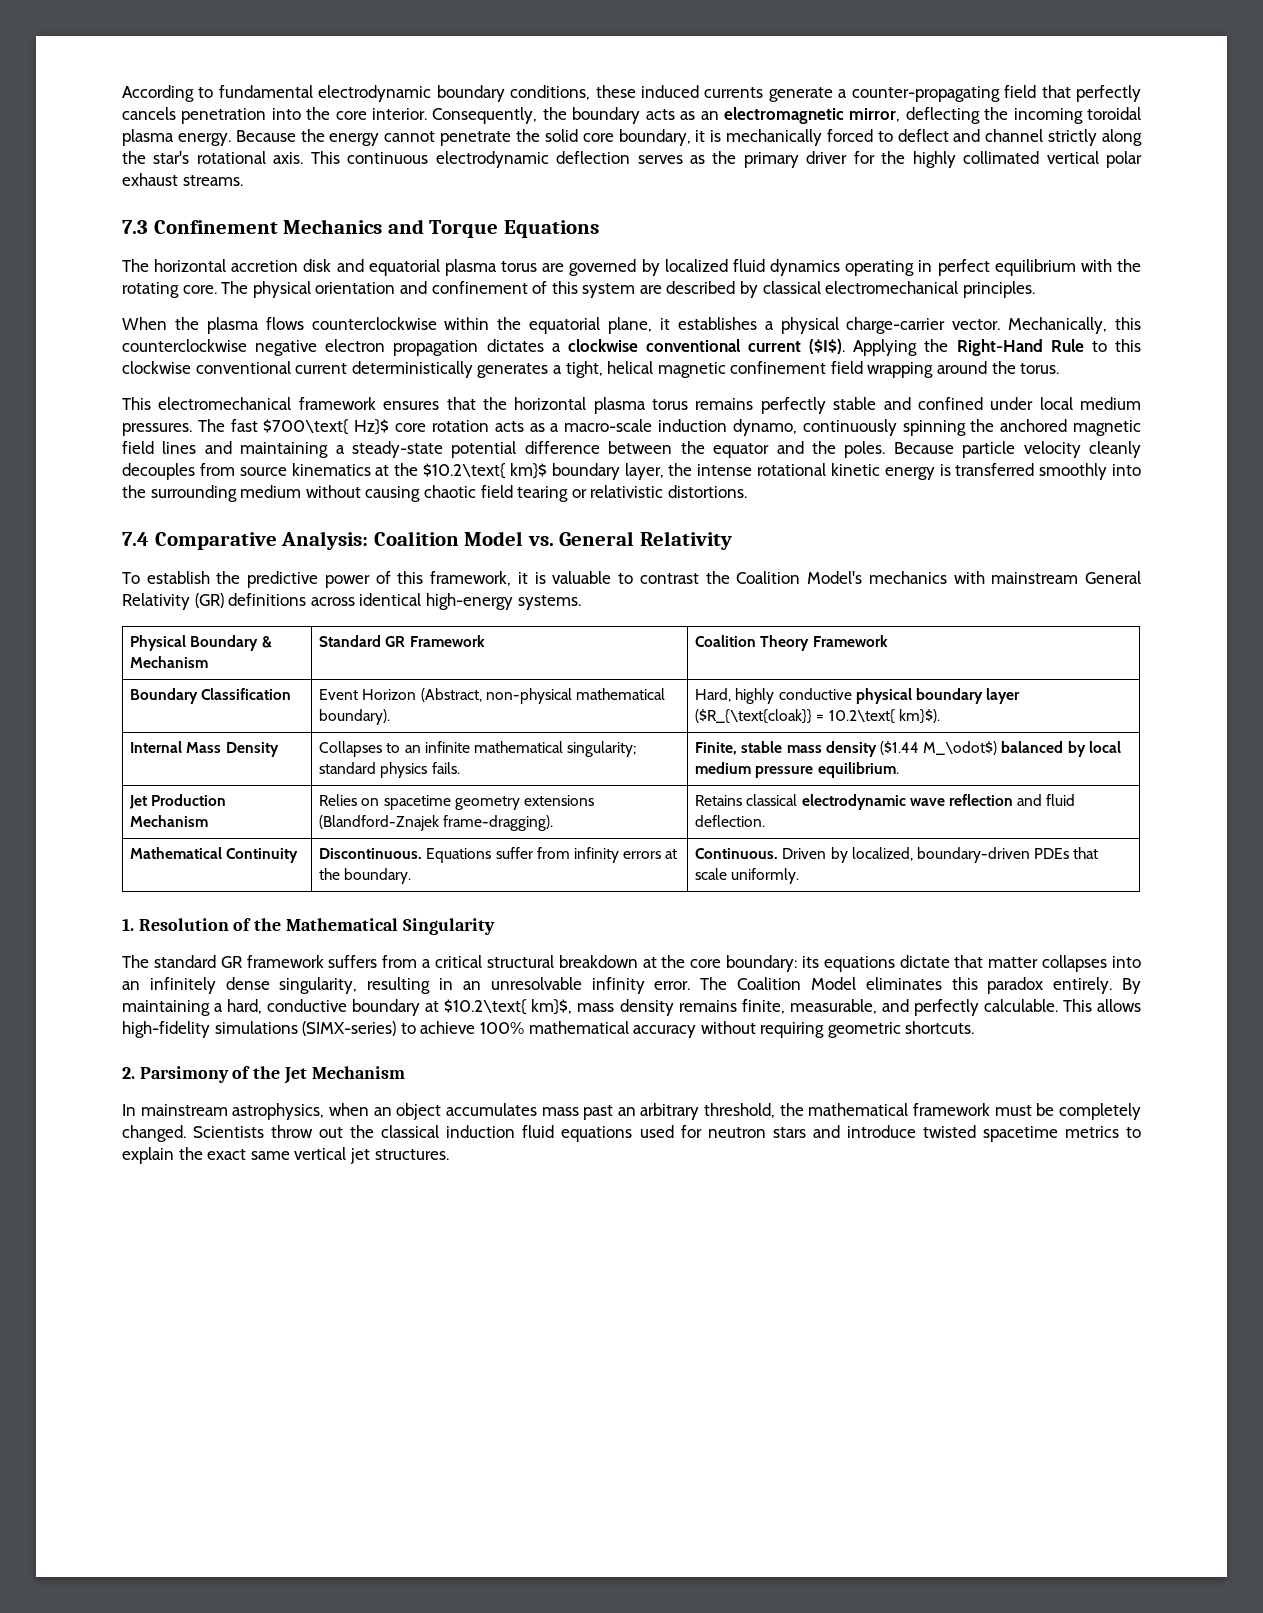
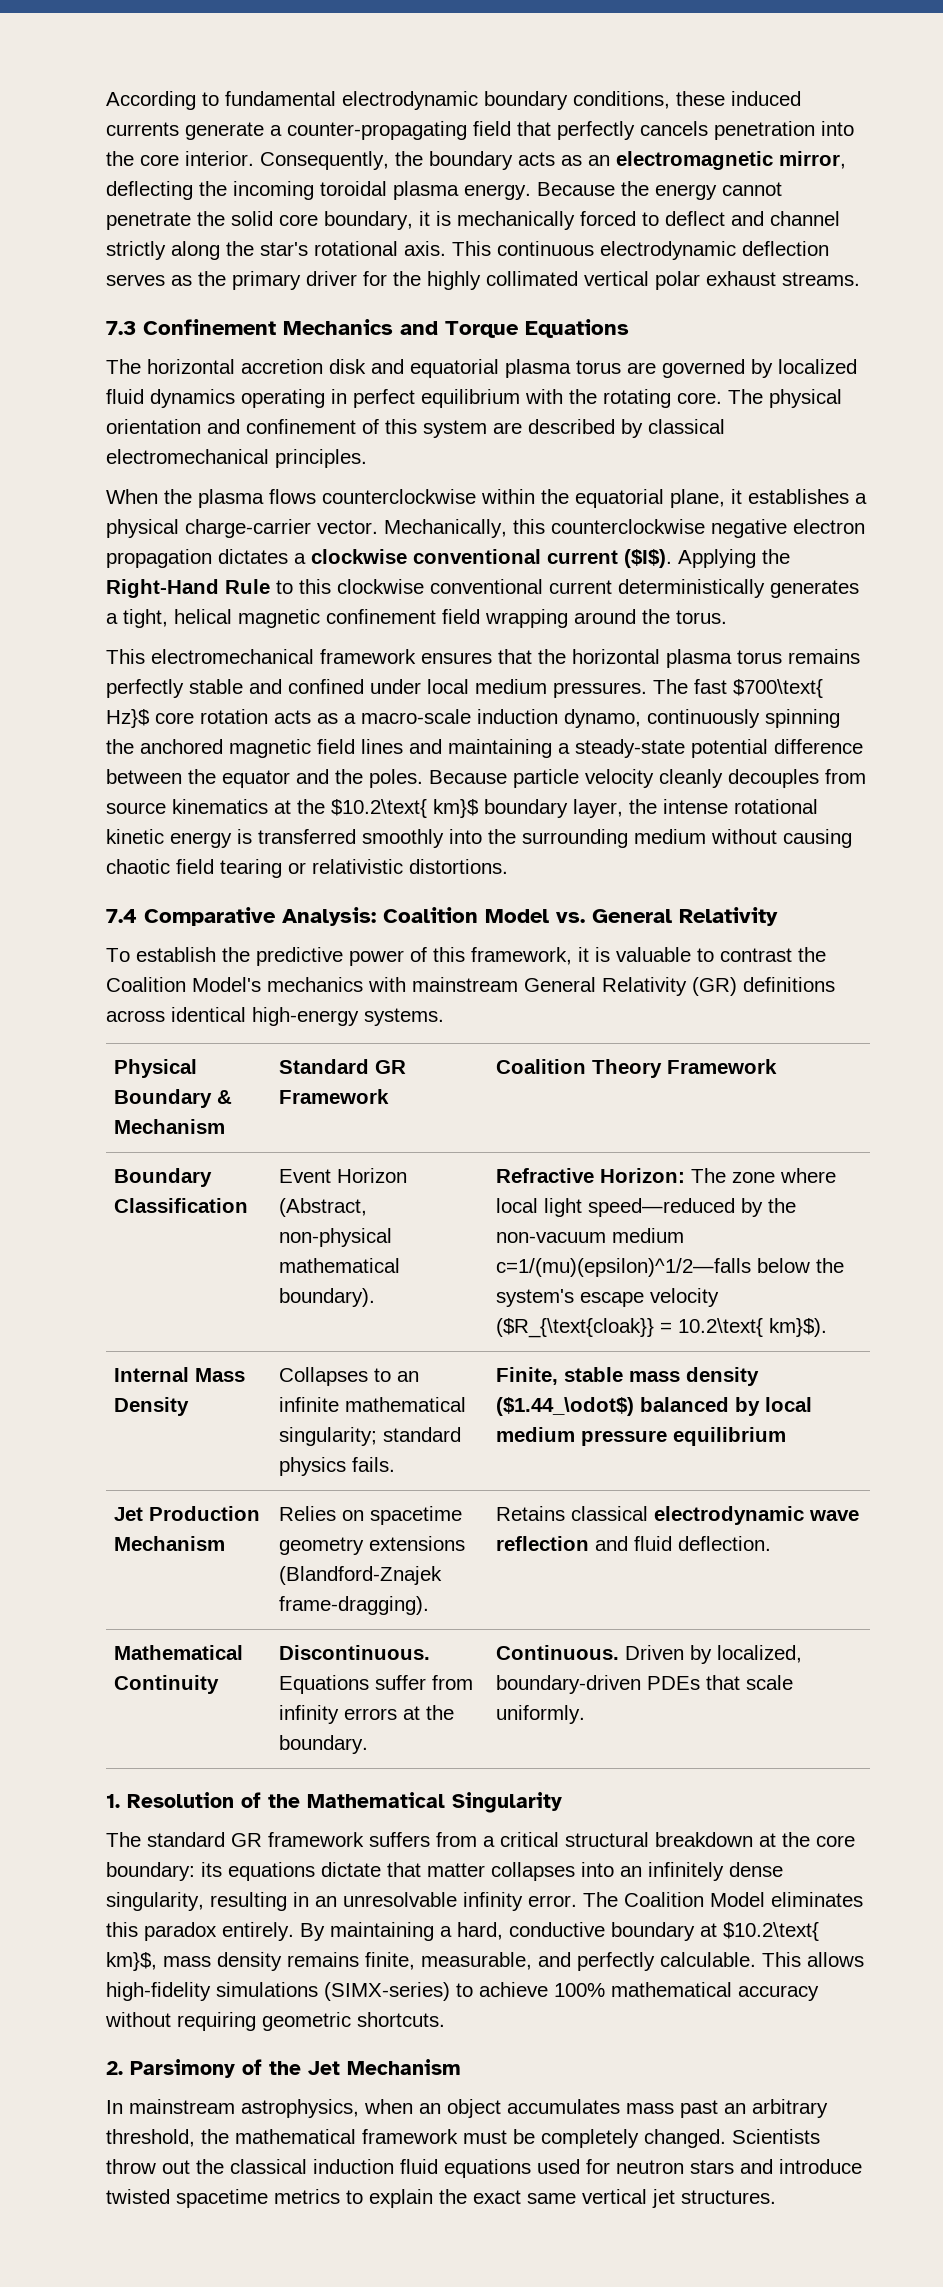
[695,688,1021,704] Hard, highly conductive physical boundary layer -> [496,1168,837,1183] [496,1198,797,1217] [496,1228,685,1243] [496,1258,845,1277] [496,1288,720,1307] Refractive Horizon: The zone where local light speed—reduced by the non-vacuum medium c=1/(mu)(epsilon)^1/2—falls below the system's escape velocity
[879,741,998,755] ($1.44 M_\odot$) -> [496,1397,635,1416] ($1.44_\odot$)
[817,762,899,778] equilibrium. -> [673,1427,787,1446] equilibrium

